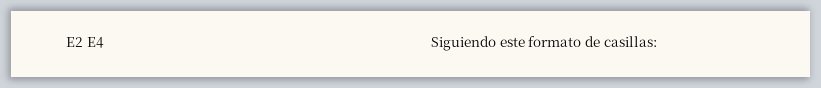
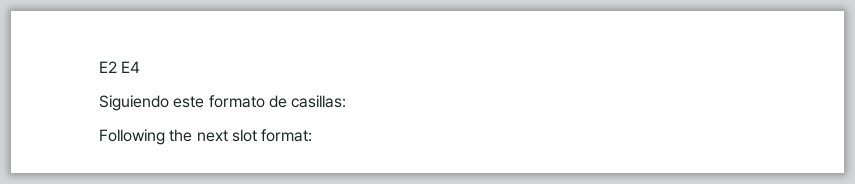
(657, 41) none -> [99,129,313,145] // Following the next slot format:

